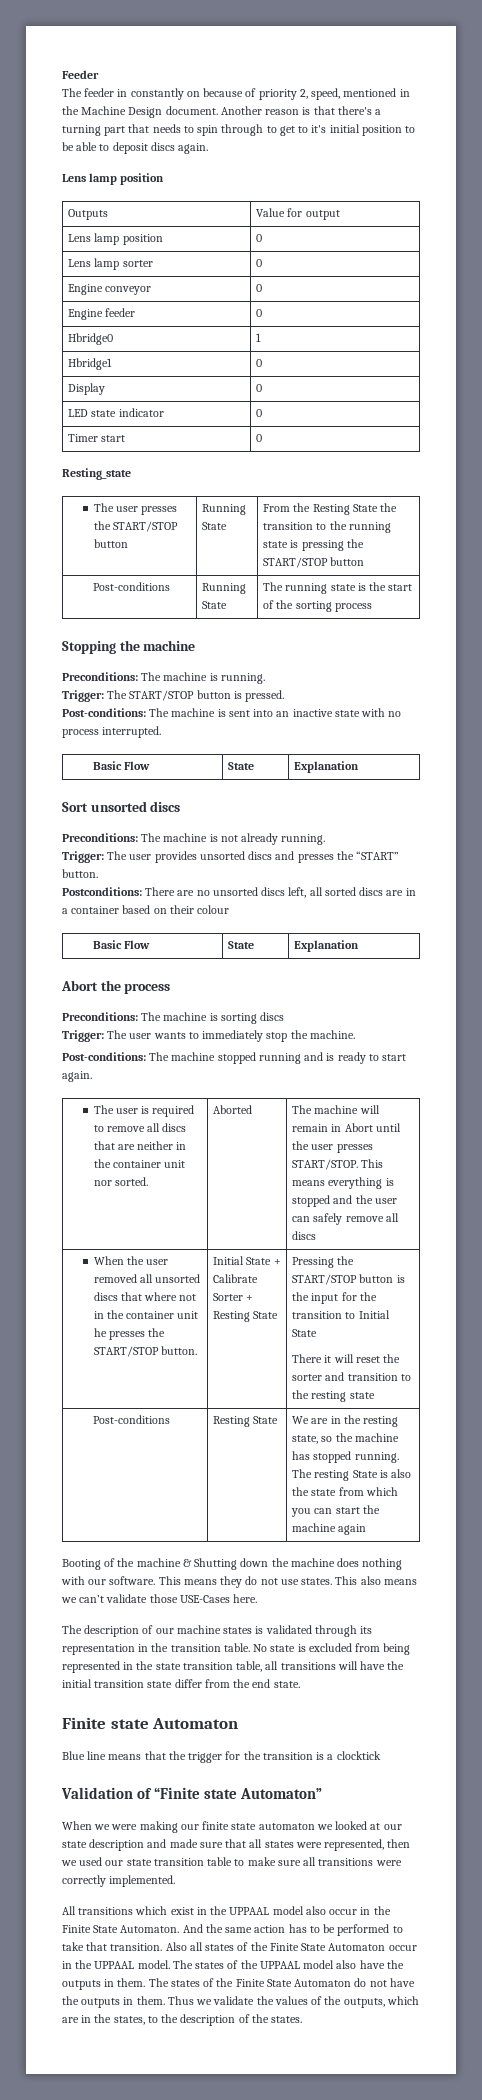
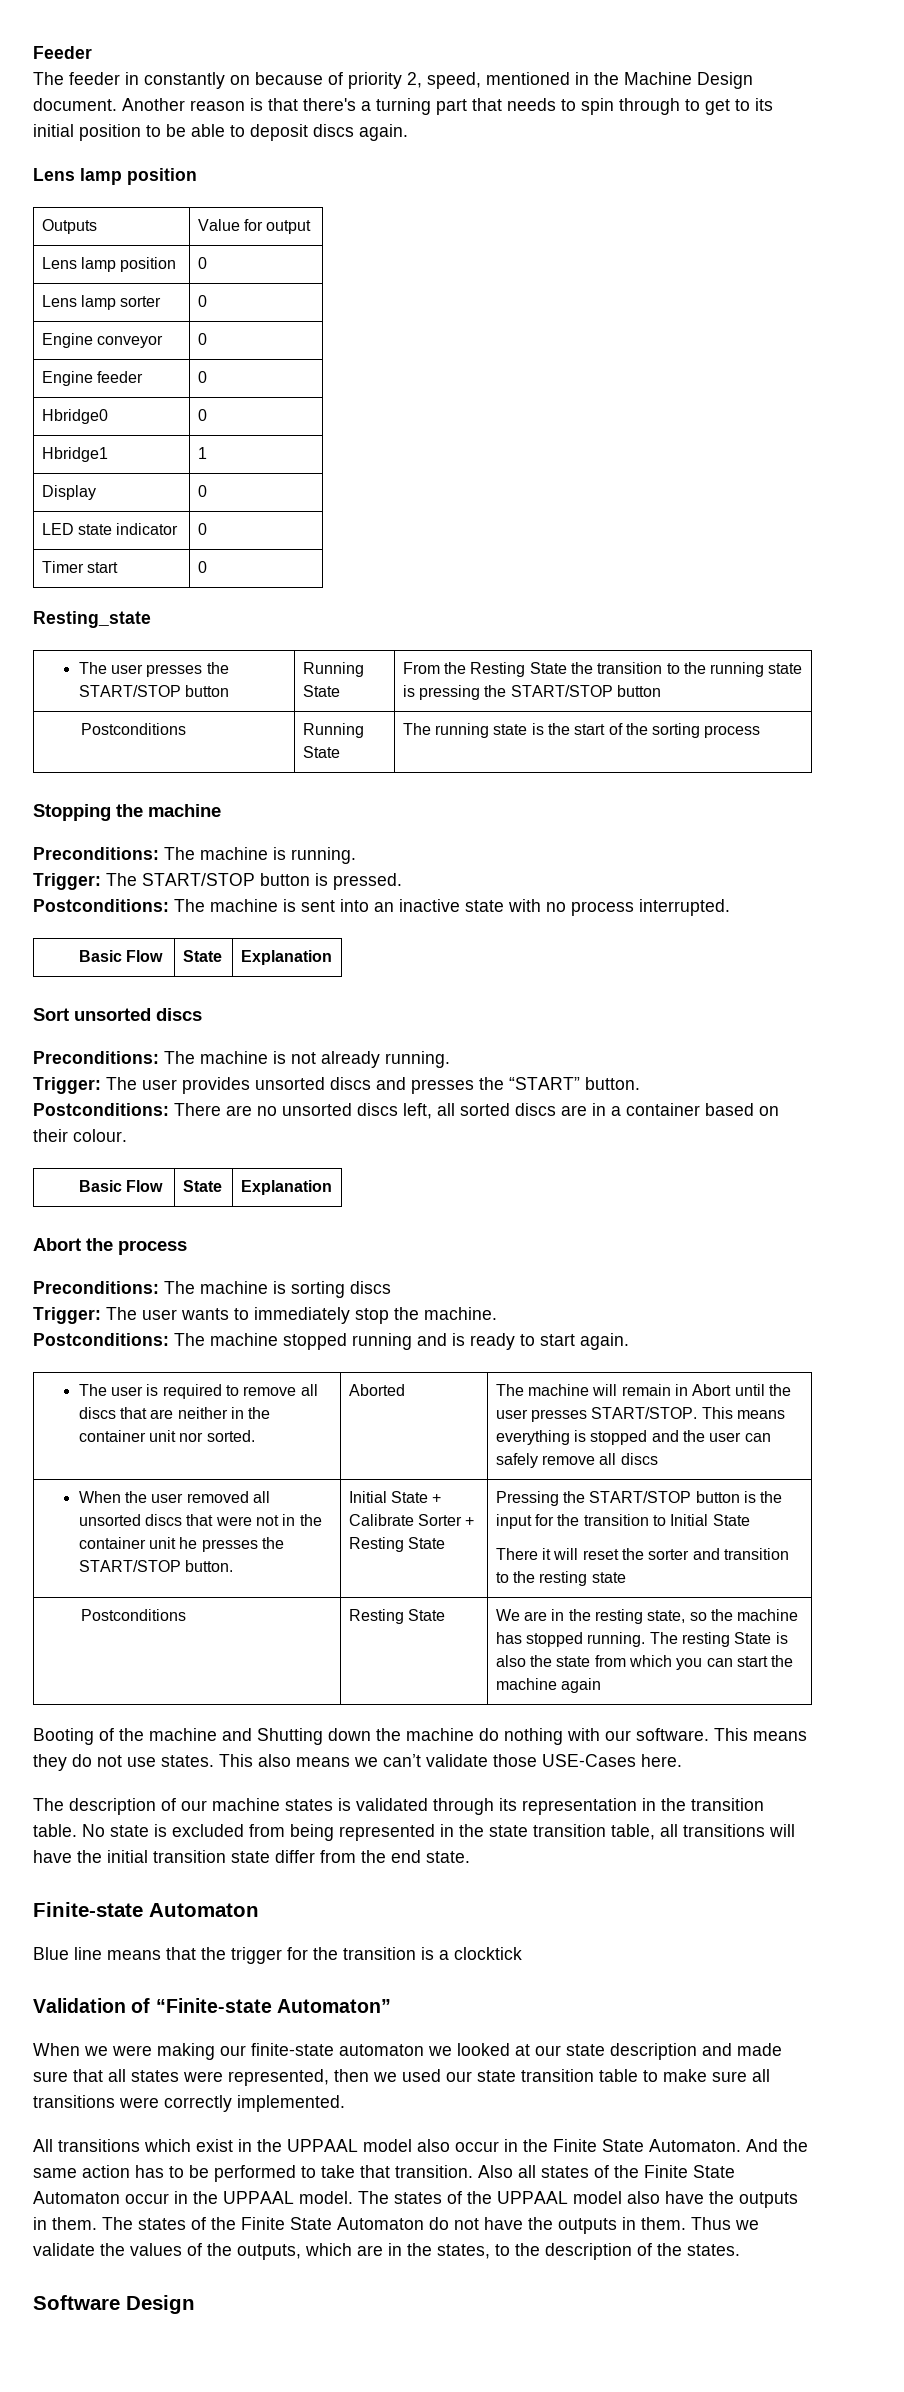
[311,125,327,133] it's -> [755,98,773,111] its
[256,333,262,342] 1 -> [197,409,207,421] 0
[256,359,263,367] 0 -> [197,447,207,459] 1
[92,582,170,591] Post-conditions -> [80,723,186,735] Postconditions
[62,708,146,717] Post-conditions: -> [33,899,169,912] Postconditions:
[197,905,230,914] colour -> [73,1129,127,1142] colour.
[62,1052,146,1061] Post-conditions: -> [33,1333,169,1346] Postconditions:
[144,1292,178,1301] where -> [215,1516,252,1526] were
[92,1415,170,1424] Post-conditions -> [80,1609,186,1621] Postconditions
[182,1559,192,1567] & -> [222,1728,252,1741] and
[337,1558,360,1567] does -> [479,1728,499,1741] do
[62,1717,149,1729] Finite state -> [33,1902,143,1917] Finite-state
[154,1787,238,1799] “Finite state -> [155,1998,272,2013] “Finite-state
[202,1821,257,1830] finite state -> [251,2043,334,2056] finite-state
(303, 2019) none -> [33,2295,195,2314] // Software Design

